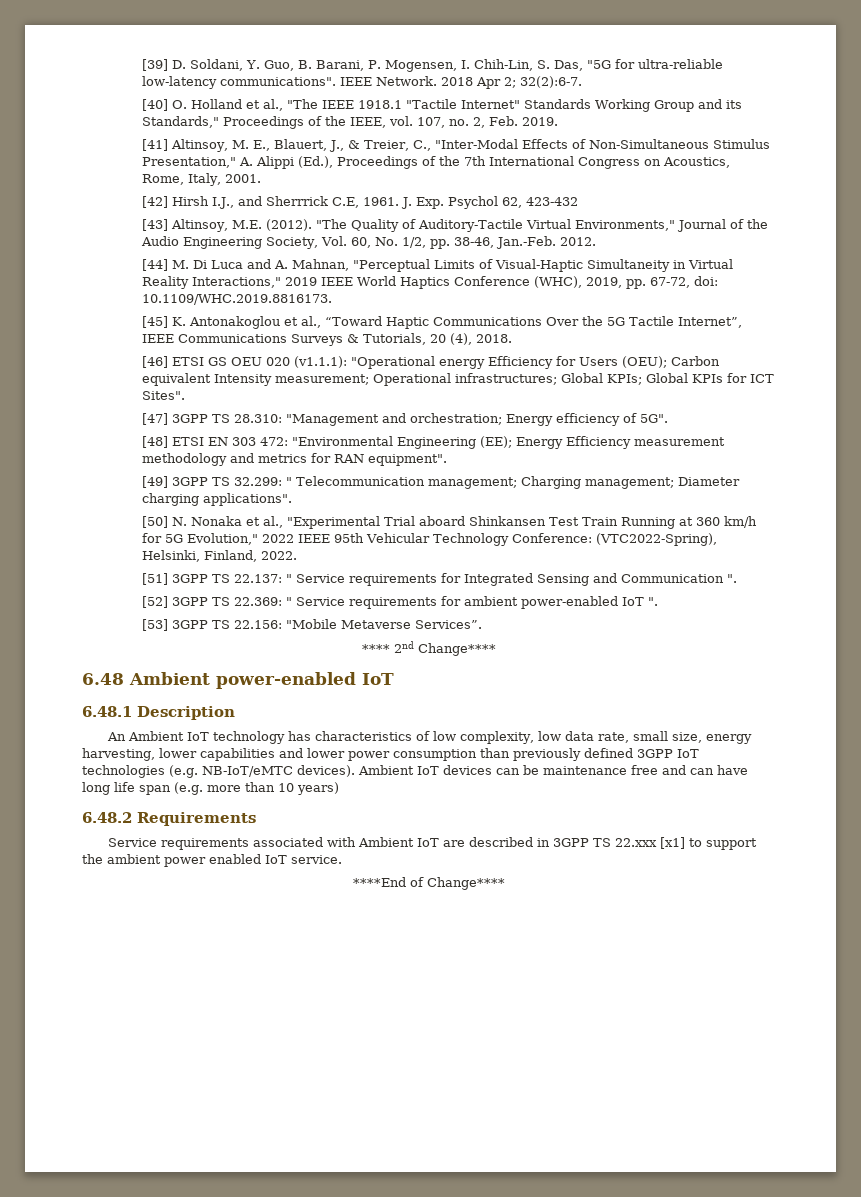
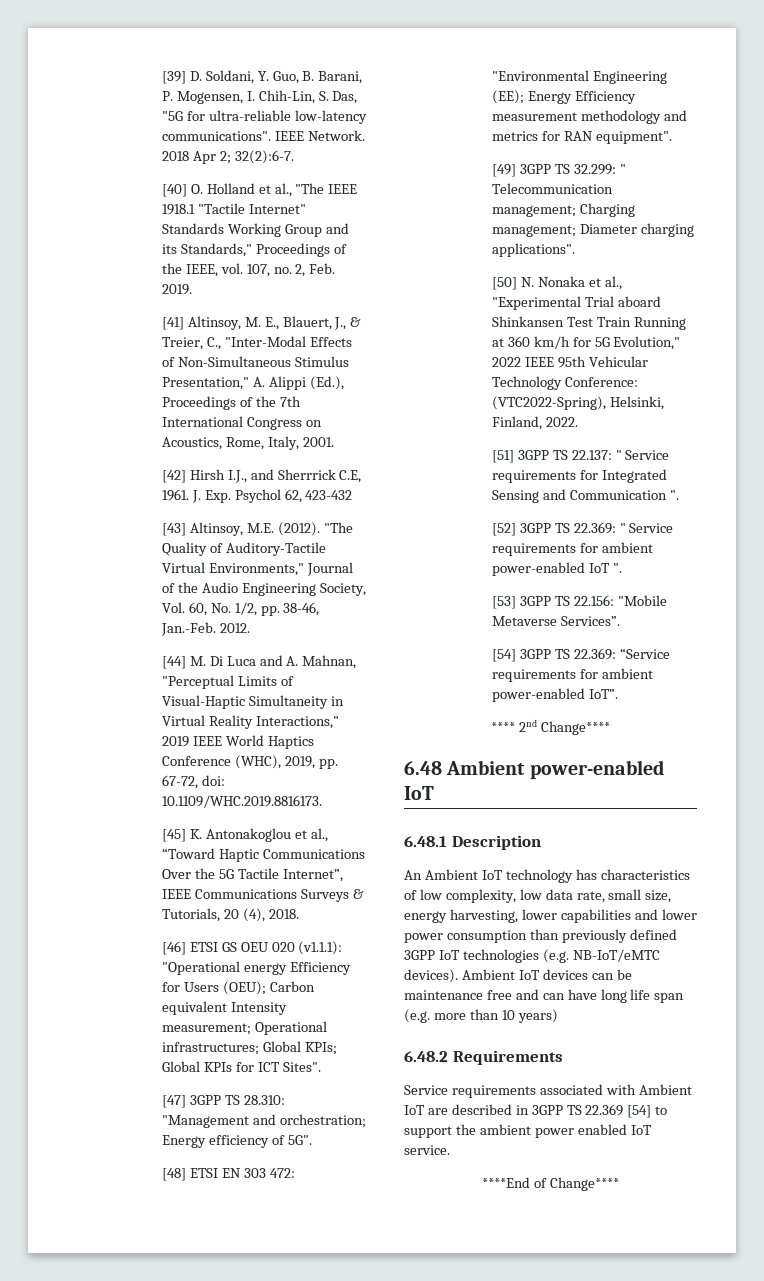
(482, 624) none -> [491,648,670,662] [491,668,653,682] [491,688,618,702] // [54] 3GPP TS 22.369: “Service requirements for ambient power-enabled IoT”.
[614,837,685,849] 22.xxx [x1] -> [585,1104,652,1118] 22.369 [54]

